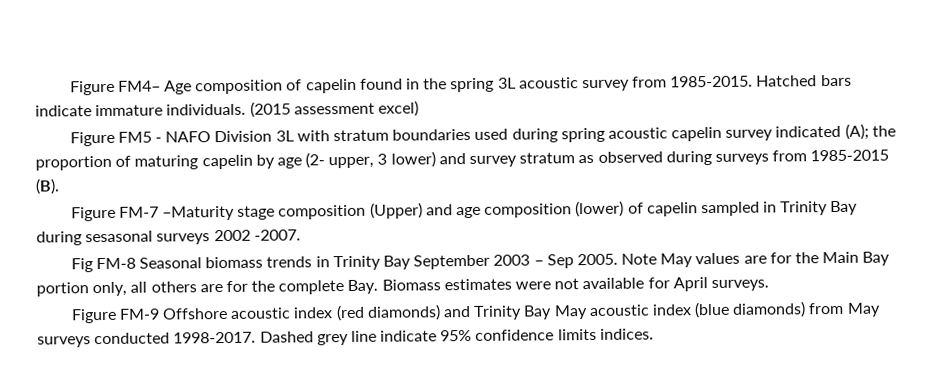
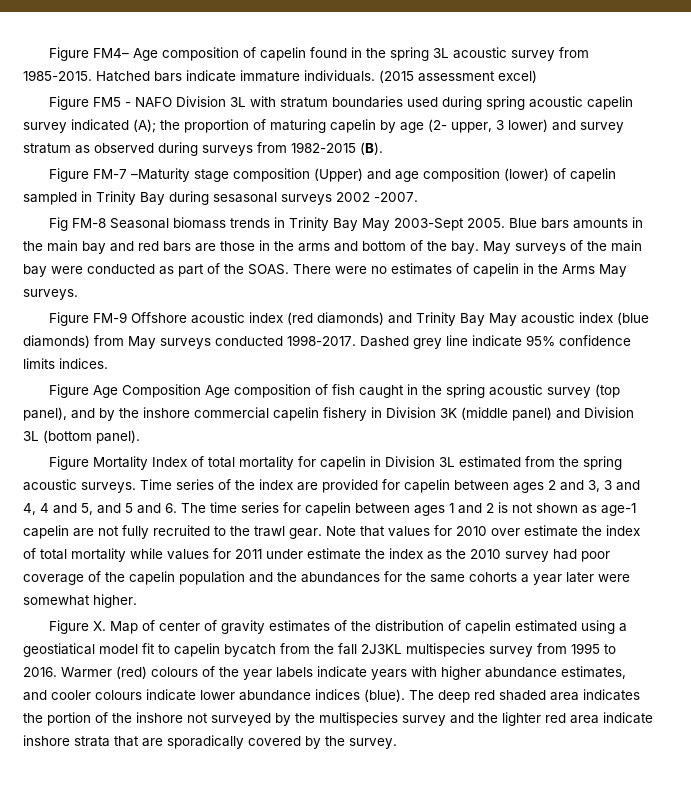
[810,149,890,162] 1985-2015 -> [291,142,356,153] 1982-2015
[413,251,891,270] [36,277,708,297] September 2003 – Sep 2005. Note May values are for the Main Bay portion only, all others are for the complete Bay. Biomass estimates were not available for April -> [362,217,644,231] [23,240,642,254] [23,263,627,277] May 2003-Sept 2005. Blue bars amounts in the main bay and red bars are those in the arms and bottom of the bay. May surveys of the main bay were conducted as part of the SOAS. There were no estimates of capelin in the Arms May
(654, 334) none -> [49,384,621,398] [23,407,634,421] [23,430,140,444] [49,456,623,470] [23,479,640,493] [23,502,636,516] [23,525,640,539] [23,548,610,562] [23,571,630,585] [23,594,137,608] [49,620,628,634] [23,643,616,657] [23,666,626,680] [23,689,640,703] [23,712,653,726] [23,735,397,749] // Figure Age Composition Age composition of fish caught in the spring acoustic survey (top panel), and by the inshore commercial capelin fishery in Division 3K (middle panel) and Division 3L (bottom panel). // Figure Mortality Index of total mortality for capelin in Division 3L estimated from the spring acoustic surveys. Time series of the index are provided for capelin between ages 2 and 3, 3 and 4, 4 and 5, and 5 and 6. The time series for capelin between ages 1 and 2 is not shown as age-1 capelin are not fully recruited to the trawl gear. Note that values for 2010 over estimate the index of total mortality while values for 2011 under estimate the index as the 2010 survey had poor coverage of the capelin population and the abundances for the same cohorts a year later were somewhat higher. // Figure X. Map of center of gravity estimates of the distribution of capelin estimated using a geostiatical model fit to capelin bycatch from the fall 2J3KL multispecies survey from 1995 to 2016. Warmer (red) colours of the year labels indicate years with higher abundance estimates, and cooler colours indicate lower abundance indices (blue). The deep red shaded area indicates the portion of the inshore not surveyed by the multispecies survey and the lighter red area indicate inshore strata that are sporadically covered by the survey.

